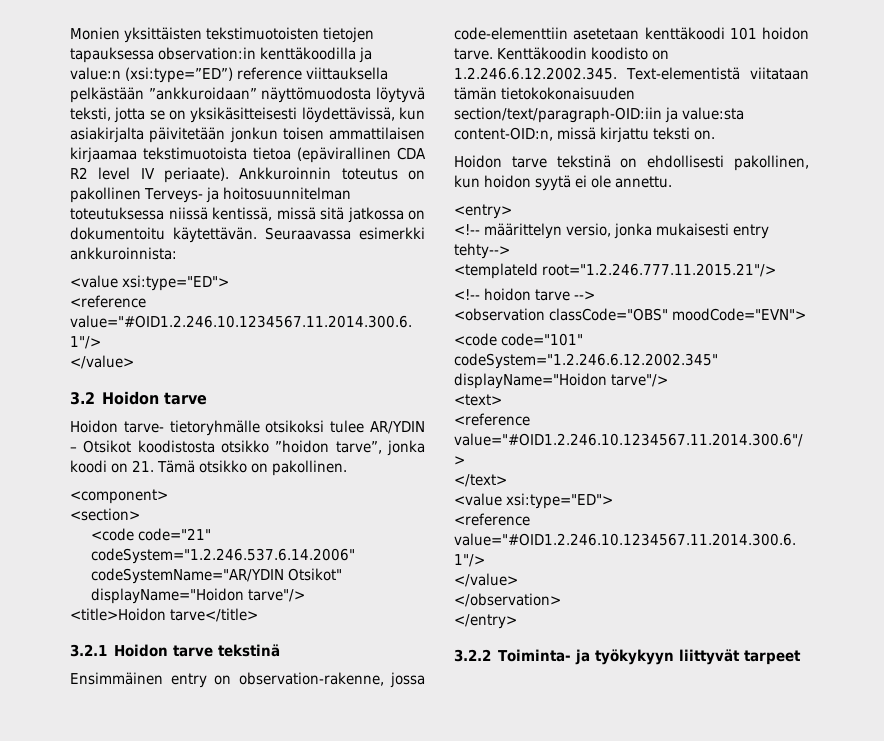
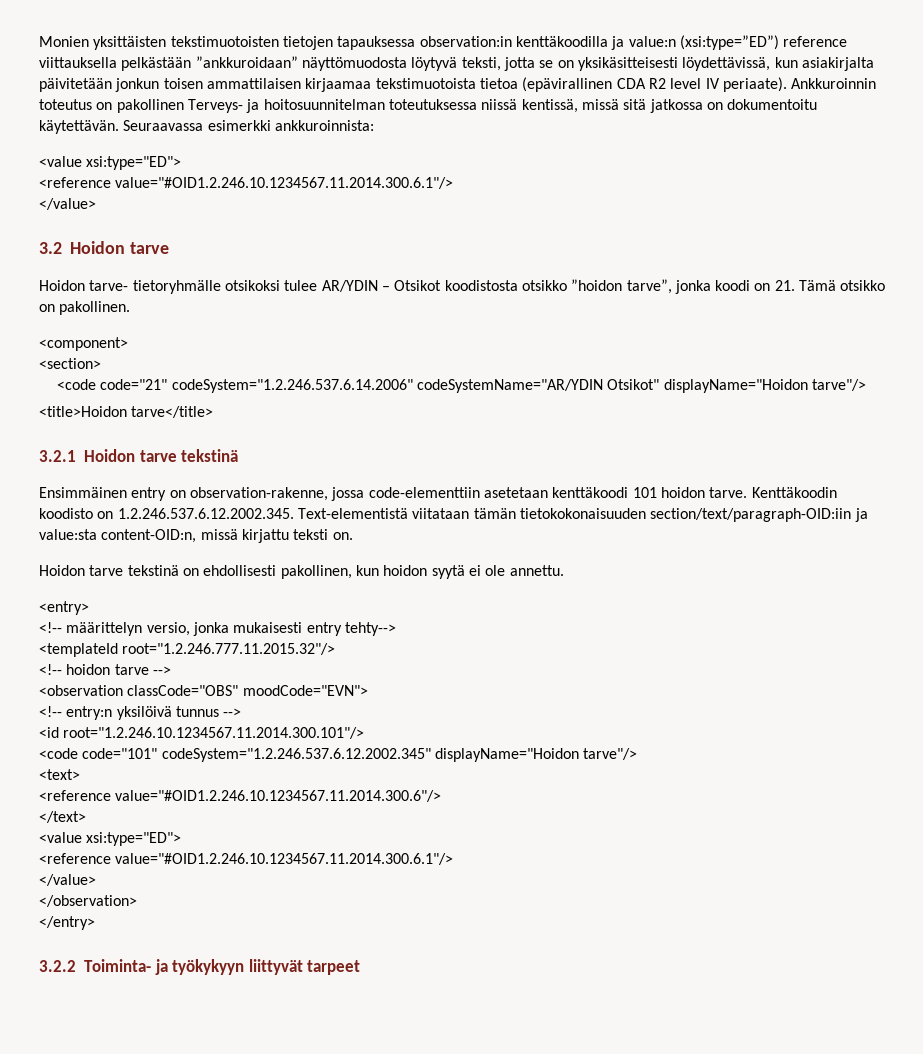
[454,67,617,80] 1.2.246.6.12.2002.345. -> [117,508,294,519] 1.2.246.537.6.12.2002.345.
[542,263,776,277] root="1.2.246.777.11.2015.21"/> -> [122,643,336,655] root="1.2.246.777.11.2015.32"/>
(806, 314) none -> [39,706,242,720] [39,727,365,739] // <!-- entry:n yksilöivä tunnus --> // <id root="1.2.246.10.1234567.11.2014.300.101"/>
[454,353,718,369] codeSystem="1.2.246.6.12.2002.345" -> [161,748,431,762] codeSystem="1.2.246.537.6.12.2002.345"

